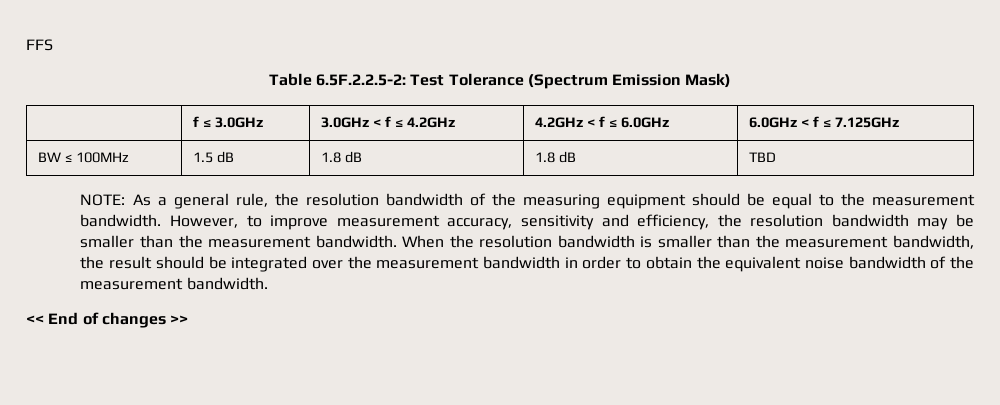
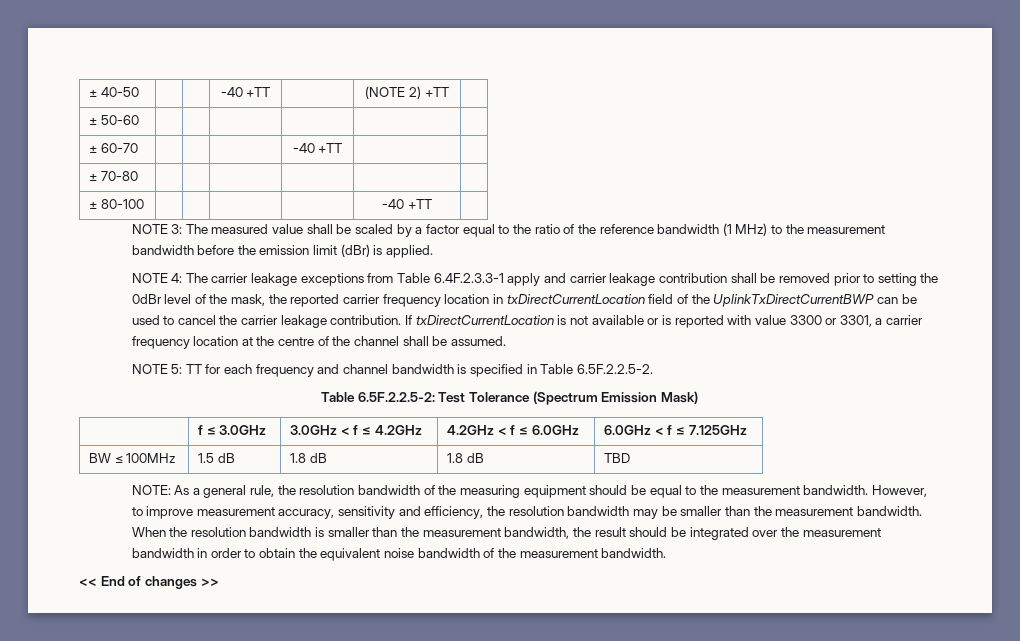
[26,39,53,51] FFS -> [89,87,139,97] [220,87,271,97] [365,86,449,99] [89,115,139,125] [89,143,138,153] [292,143,343,153] [89,171,138,181] [89,199,144,209] [382,199,432,209] [131,223,886,237] [131,244,434,258] [131,273,939,286] [131,294,917,307] [131,315,924,328] [131,336,506,349] [131,364,653,377] ± 40-50 | | | -40 +TT | | (NOTE 2) +TT | // ± 50-60 | | | | | | // ± 60-70 | | | | -40 +TT | | // ± 70-80 | | | | | | // ± 80-100 | | | | | -40 +TT | // NOTE 3: The measured value shall be scaled by a factor equal to the ratio of the reference bandwidth (1 MHz) to the measurement bandwidth before the emission limit (dBr) is applied. // NOTE 4: The carrier leakage exceptions from Table 6.4F.2.3.3-1 apply and carrier leakage contribution shall be removed prior to setting the 0dBr level of the mask, the reported carrier frequency location in txDirectCurrentLocation field of the UplinkTxDirectCurrentBWP can be used to cancel the carrier leakage contribution. If txDirectCurrentLocation is not available or is reported with value 3300 or 3301, a carrier frequency location at the centre of the channel shall be assumed. // NOTE 5: TT for each frequency and channel bandwidth is specified in Table 6.5F.2.2.5-2.

